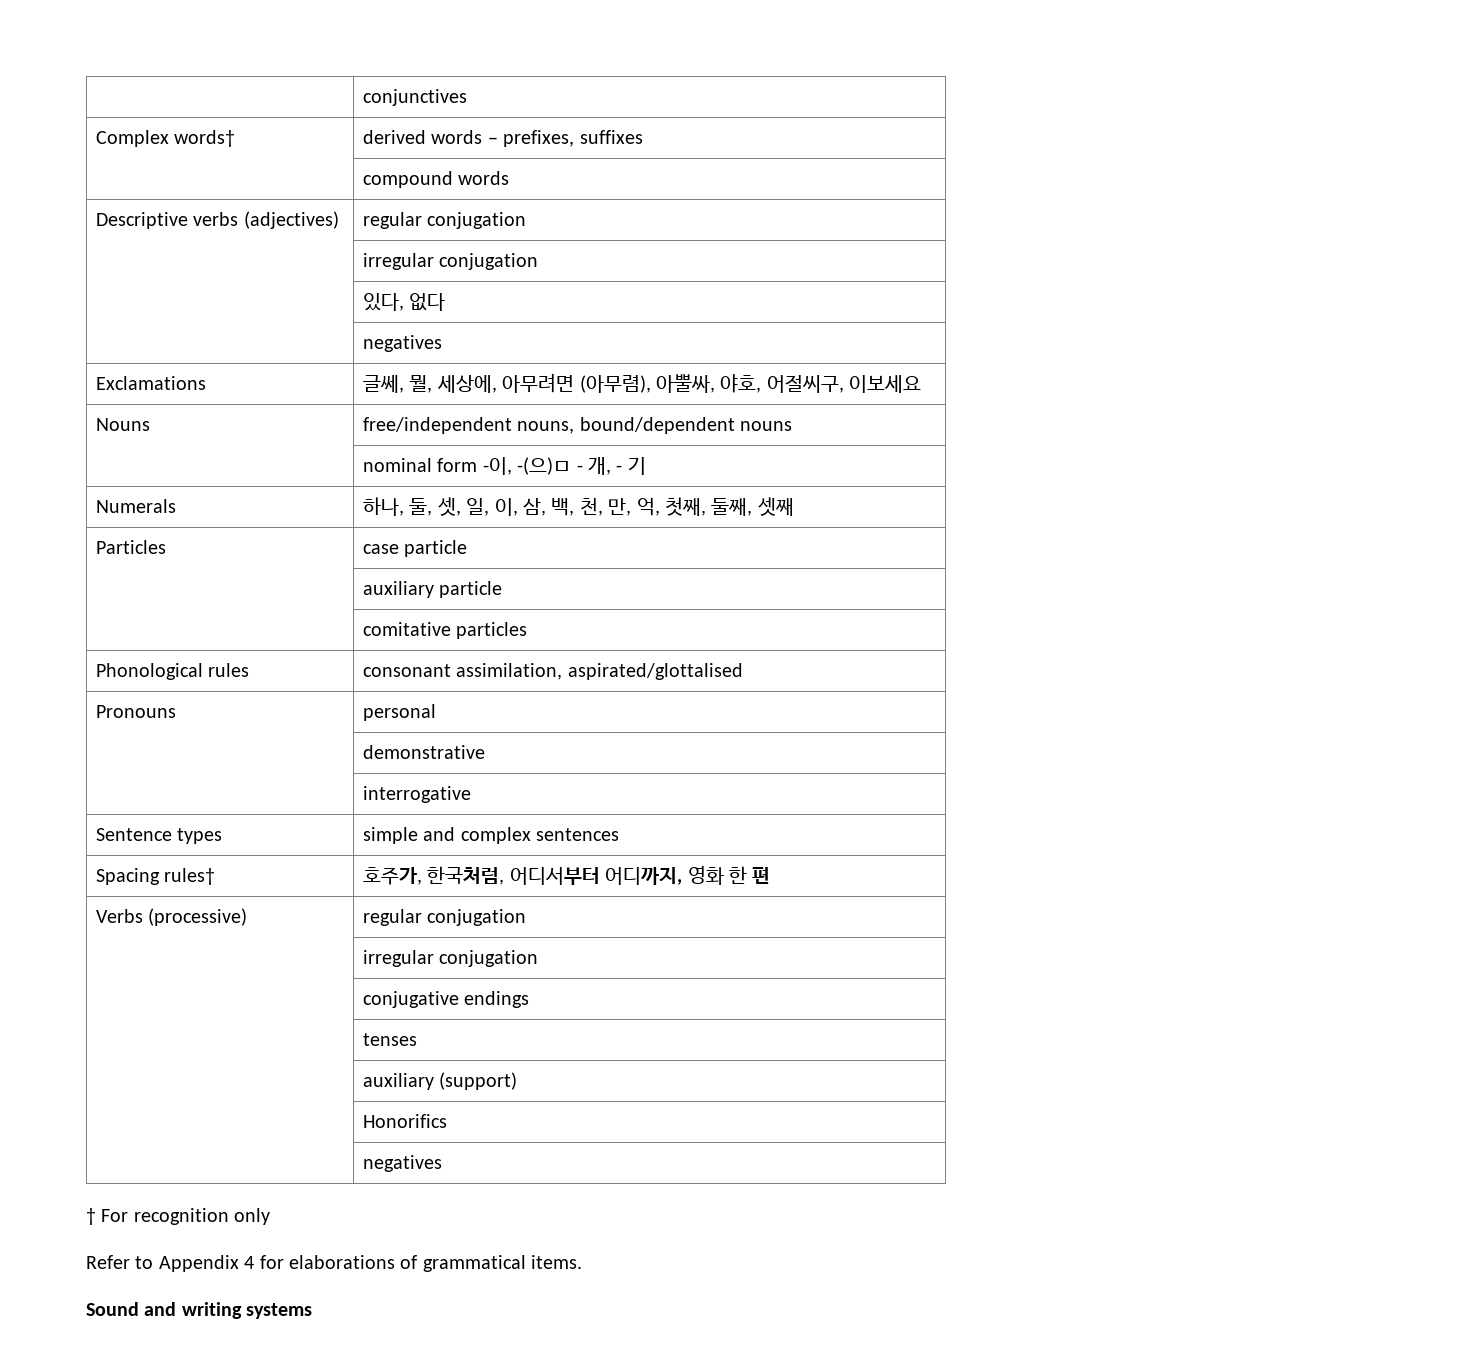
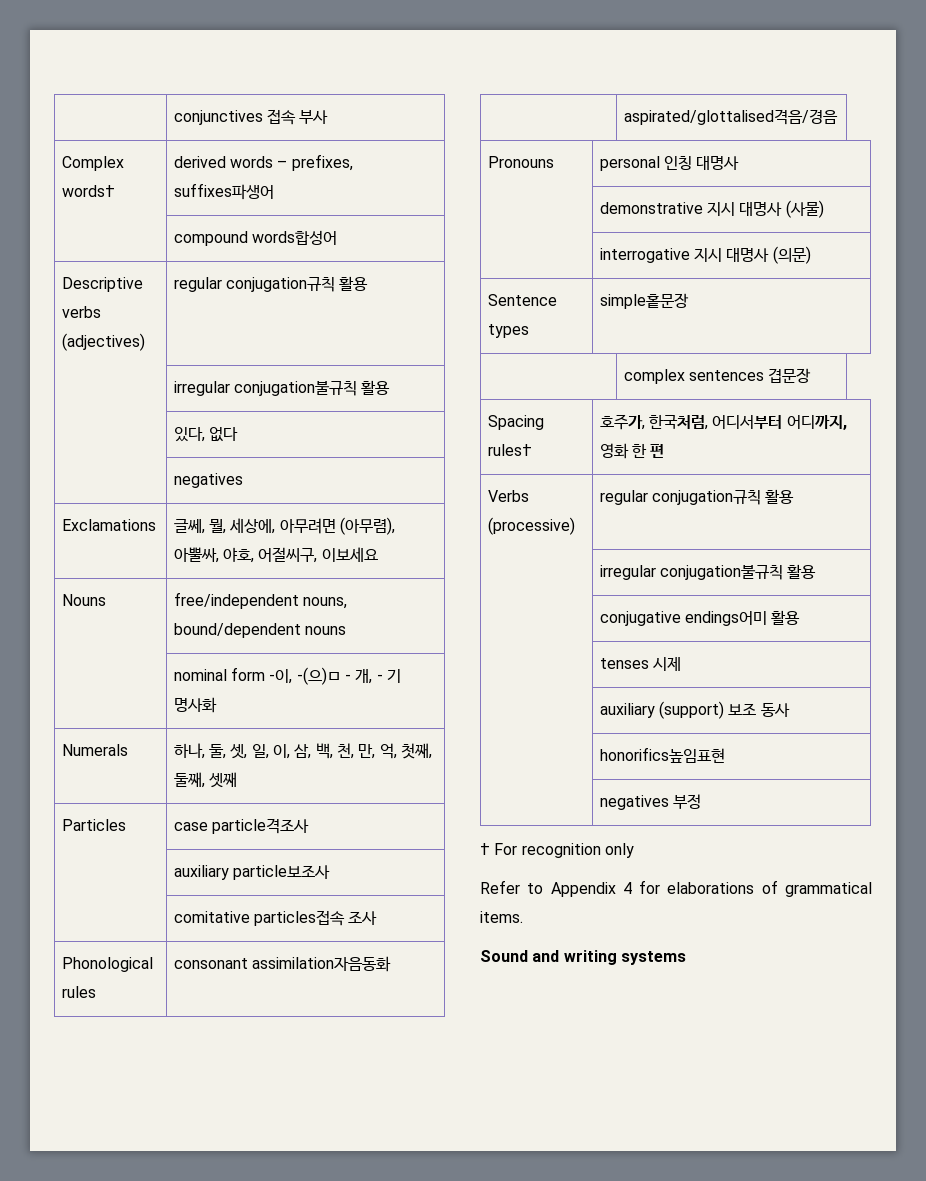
(468, 97) none -> [267,109,329,125] 접속 부사
[579,130,643,144] suffixes -> [173,183,274,200] suffixes파생어
[458,171,510,185] words -> [252,230,338,245] words합성어
[427,212,527,229] [363,253,539,270] conjugation // | irregular conjugation -> [226,276,369,292] [173,380,391,396] conjugation규칙 활용 // | irregular conjugation불규칙 활용
(646, 466) none -> [173,697,217,713] 명사화
[404,540,468,557] [363,581,503,598] particle // | auxiliary particle -> [212,818,310,834] [173,865,331,880] particle격조사 // | auxiliary particle보조사
[456,622,528,639] particles -> [254,910,378,926] particles접속 조사
[456,663,743,680] assimilation, aspirated/glottalised -> [252,956,392,972] [623,109,838,125] assimilation자음동화 // | aspirated/glottalised격음/경음
(437, 712) none -> [664,156,740,170] 인칭 대명사
[363,786,472,803] // | interrogative -> [707,200,824,218] [599,246,811,264] 지시 대명사 (사물) // | interrogative 지시 대명사 (의문)
[363,827,456,844] simple and -> [599,293,689,309] simple홑문장 // |
(620, 834) none -> [768,368,812,383] 겹문장
[427,909,527,926] [363,950,539,967] conjugation // | irregular conjugation -> [652,489,795,505] [599,564,817,580] conjugation규칙 활용 // | irregular conjugation불규칙 활용
[464,991,530,1008] endings -> [685,610,801,626] endings어미 활용
(418, 1039) none -> [653,657,682,671] 시제
[363,1114,448,1128] [363,1155,443,1172] // | Honorifics // | negatives -> [728,703,790,717] [599,747,725,763] [599,794,702,810] 보조 동사 // | honorifics높임표현 // | negatives 부정

